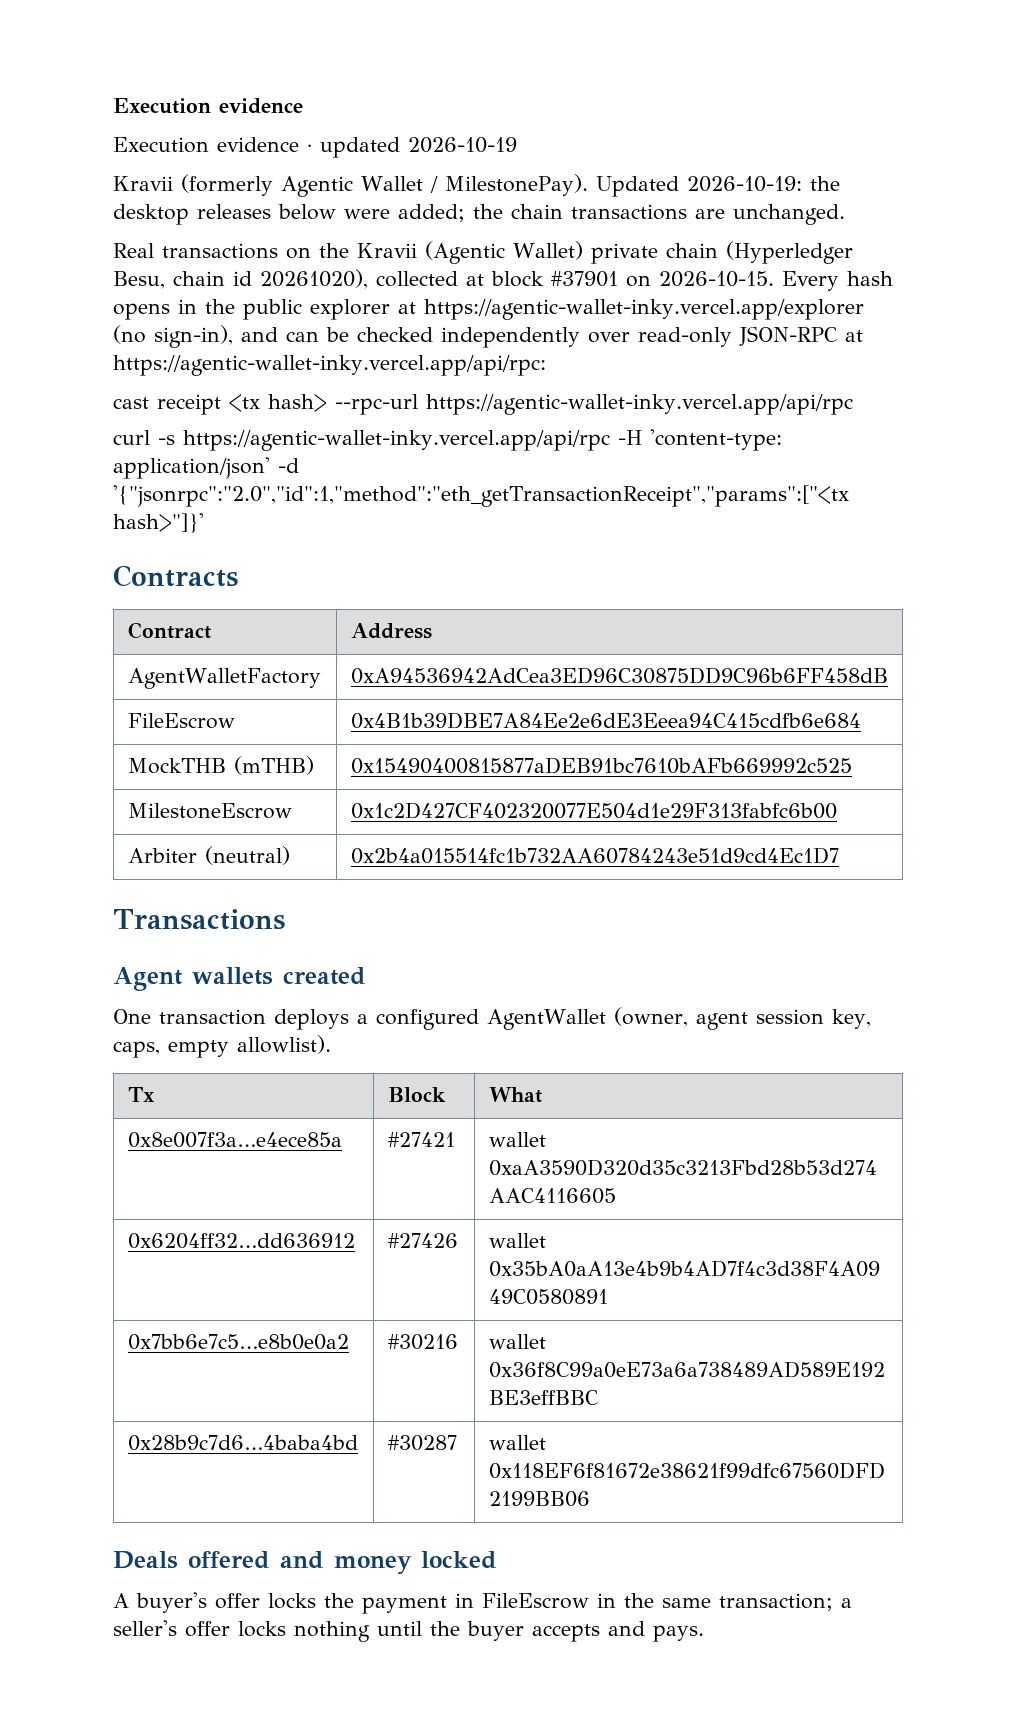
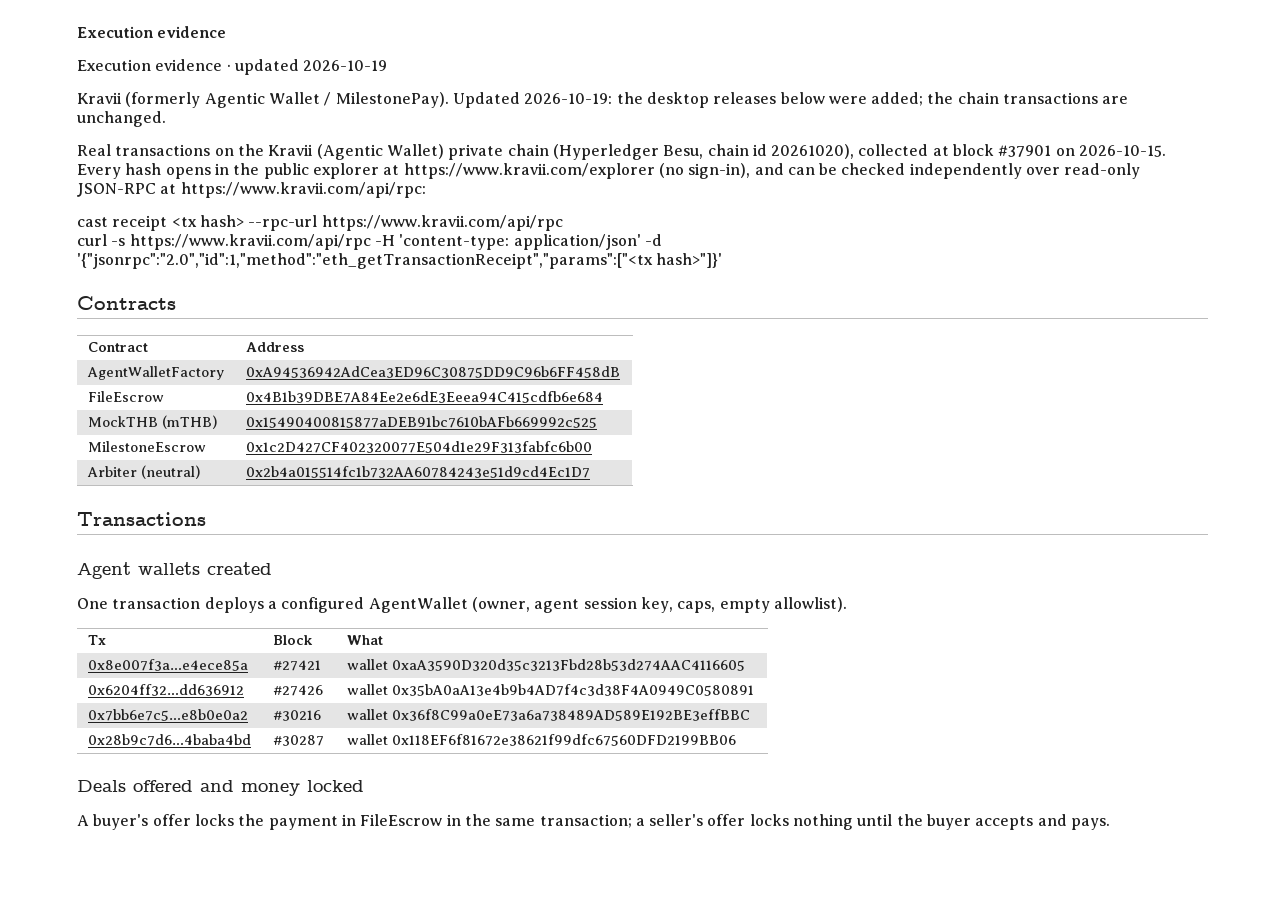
[424,299,864,320] https://agentic-wallet-inky.vercel.app/explorer -> [403,163,655,179] https://www.kravii.com/explorer
[113,355,546,376] https://agentic-wallet-inky.vercel.app/api/rpc: -> [180,182,426,198] https://www.kravii.com/api/rpc:
[426,394,853,415] https://agentic-wallet-inky.vercel.app/api/rpc -> [321,215,563,231] https://www.kravii.com/api/rpc
[183,430,610,451] https://agentic-wallet-inky.vercel.app/api/rpc -> [129,234,371,250] https://www.kravii.com/api/rpc

